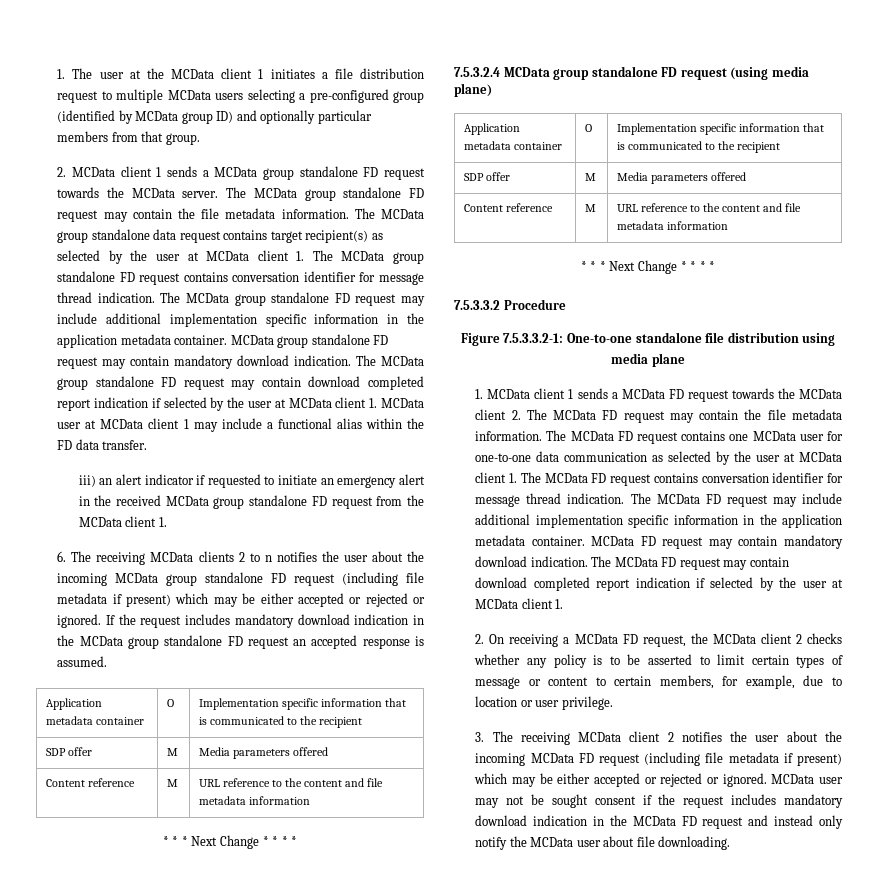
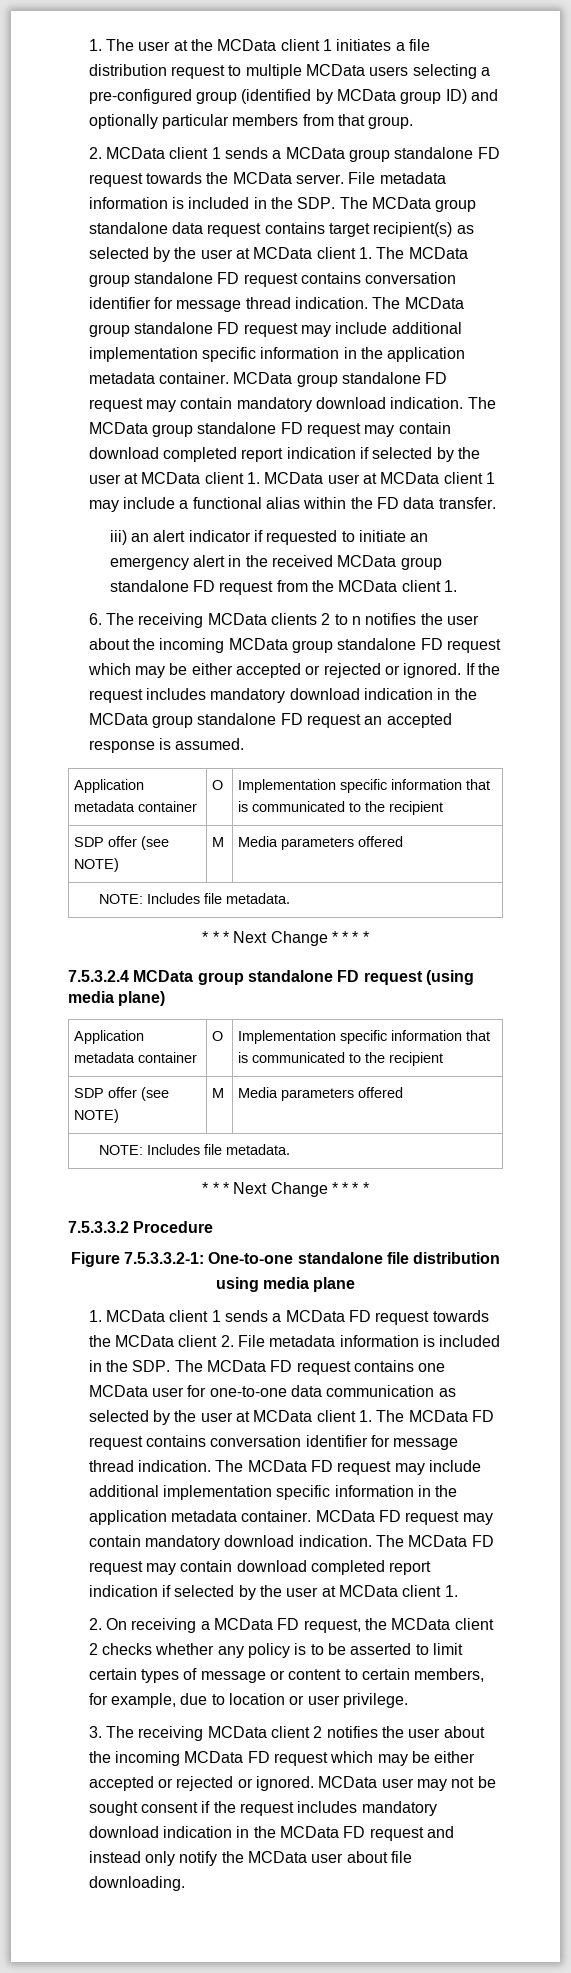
[226,187,424,201] [57,208,349,222] The MCData group standalone FD request may contain the file metadata information. -> [348,172,446,184] [88,197,336,209] File metadata information is included in the SDP.
[342,572,425,586] [57,593,172,607] (including file metadata if present) -> (502, 646) none
[166,748,178,756] [198,747,329,759] [45,778,135,787] [166,779,178,787] [198,778,384,787] [198,796,310,805] | M | Media parameters offered // Content reference | M | URL reference to the content and file metadata information -> [141,836,170,850] [74,858,120,872] [212,837,225,847] [238,836,404,850] [99,893,291,904] (see NOTE) | M | Media parameters offered // NOTE: Includes file metadata.
[584,173,596,181] [616,172,747,184] [463,203,553,212] [584,204,596,212] [616,203,802,212] [616,221,728,230] | M | Media parameters offered // Content reference | M | URL reference to the content and file metadata information -> [141,1087,170,1101] [74,1109,120,1123] [212,1088,225,1098] [238,1087,404,1101] [99,1144,291,1155] (see NOTE) | M | Media parameters offered // NOTE: Includes file metadata.
[526,409,843,423] [475,431,543,441] The MCData FD request may contain the file metadata information. -> [238,1335,501,1347] [88,1360,171,1372] File metadata information is included in the SDP.
[644,752,842,766] (including file metadata if present) -> (329, 1759) none

